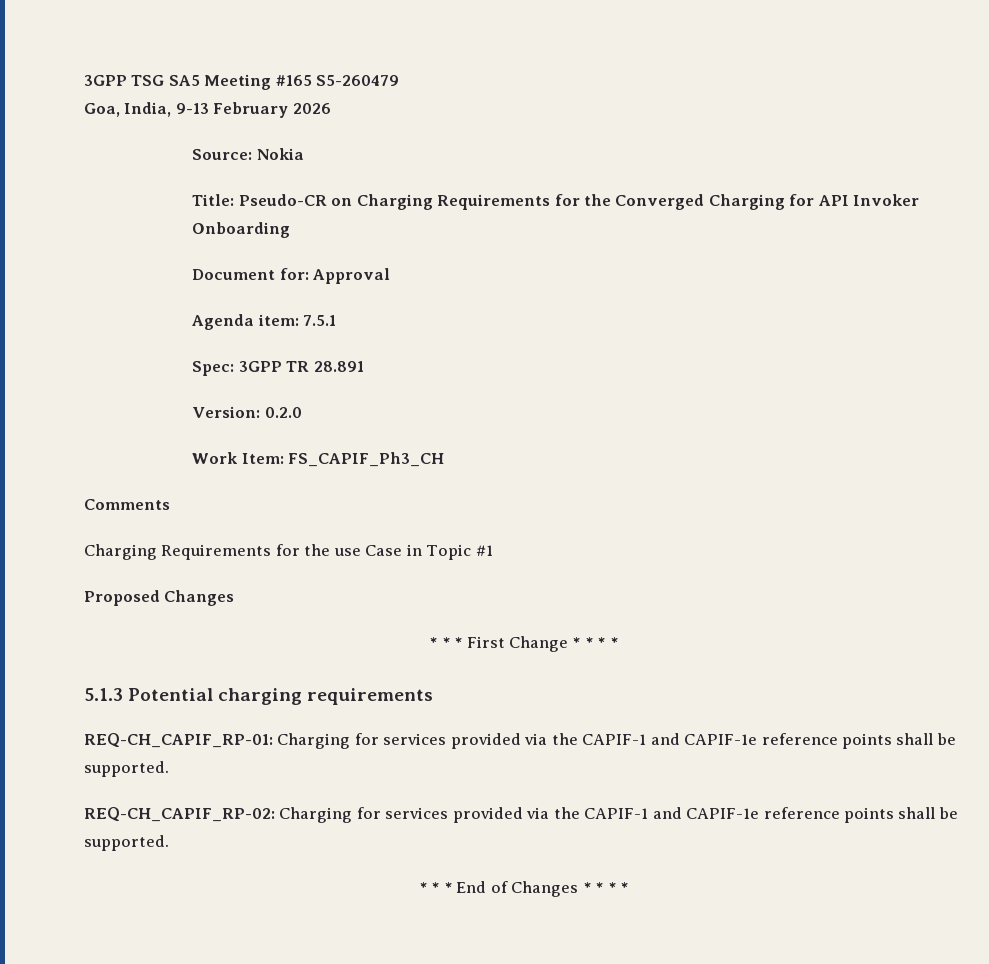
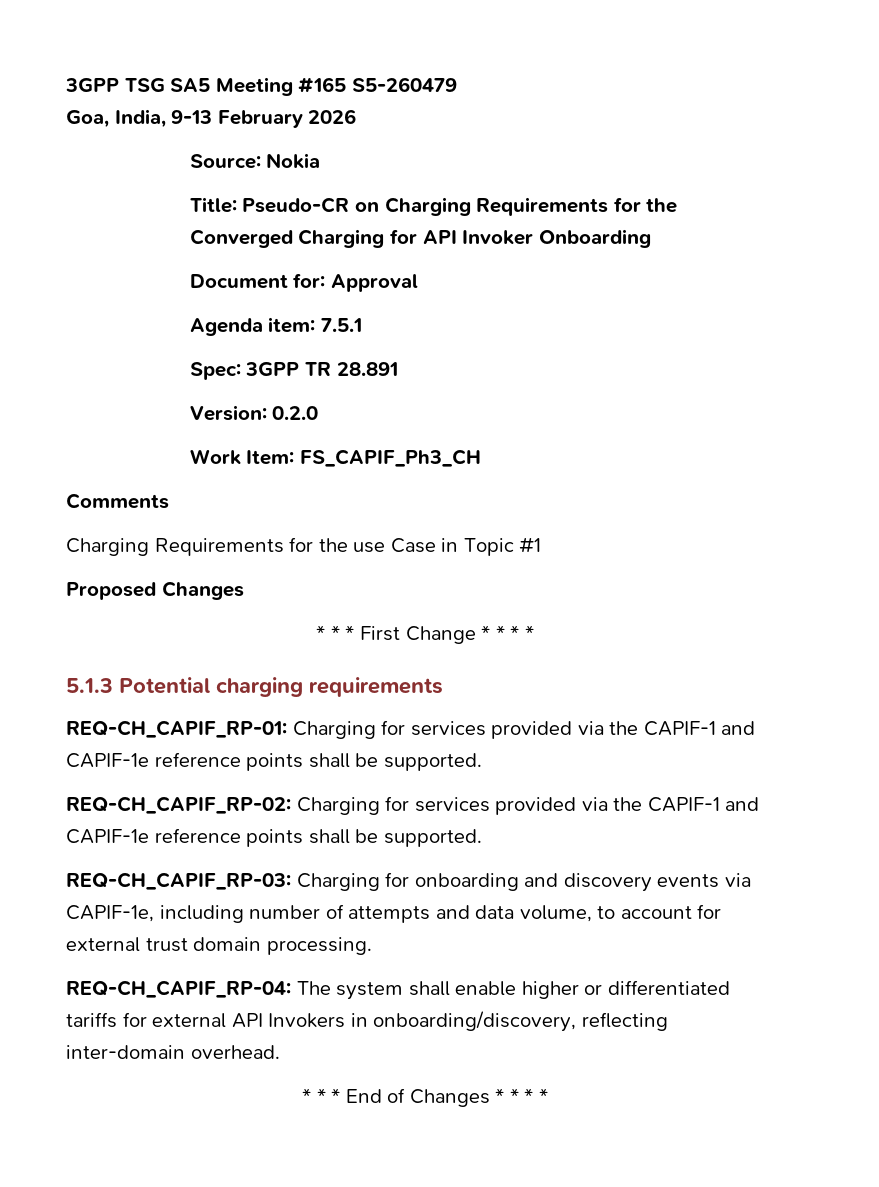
(169, 843) none -> [66,872,751,892] [66,904,722,923] [66,937,372,955] [66,980,730,1000] [66,1011,668,1032] [66,1045,280,1059] // REQ-CH_CAPIF_RP-03: Charging for onboarding and discovery events via CAPIF-1e, including number of attempts and data volume, to account for external trust domain processing. // REQ-CH_CAPIF_RP-04: The system shall enable higher or differentiated tariffs for external API Invokers in onboarding/discovery, reflecting inter-domain overhead.

